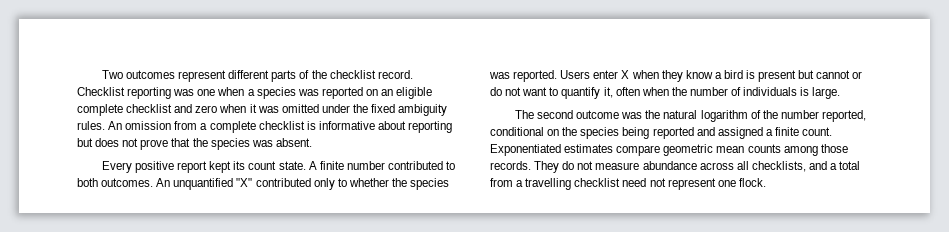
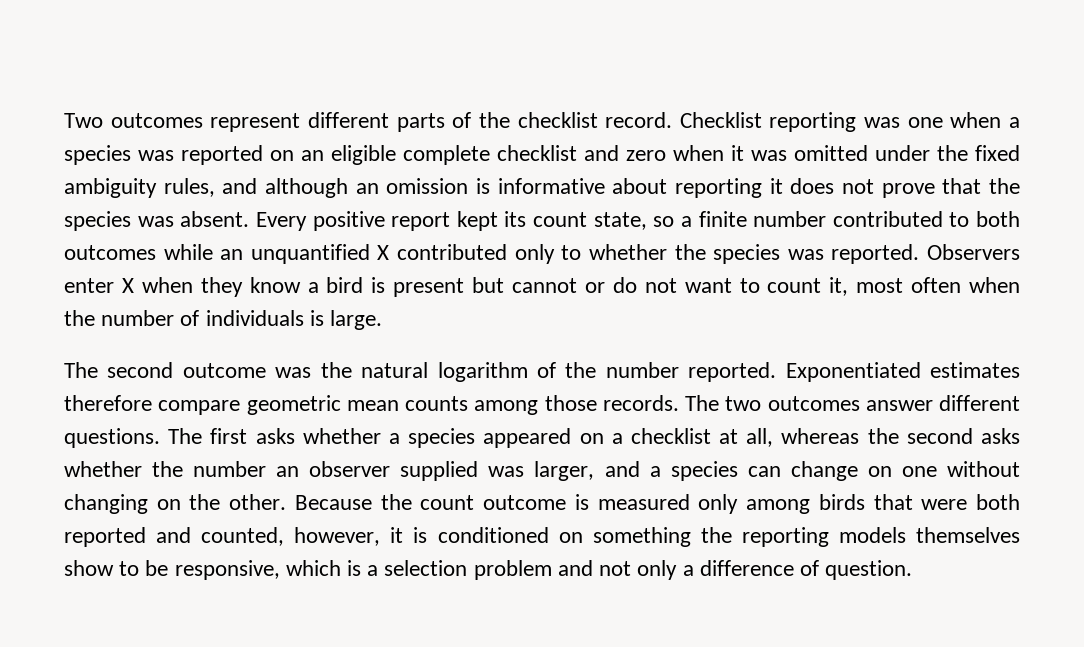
[77,121,305,133] rules. An omission from a complete checklist -> [163,178,469,198] rules, and although an omission
[77,138,93,147] but -> [769,178,783,194] it
(312, 142) // -> (250, 219) none
[278,161,317,170] state. A -> [593,212,692,230] state, so a
[101,178,253,190] outcomes. An unquantified "X" -> [64,244,390,264] outcomes while an unquantified X
[560,70,591,79] Users -> [927,244,1021,260] Observers
[561,87,613,99] quantify it, -> [767,277,904,296] count it, most
[821,110,866,122] [490,127,833,139] reported, conditional on the species being reported and assigned a finite count. -> [688,362,777,382] reported.
(614, 148) none -> [64,395,152,411] therefore
[534,161,861,173] [490,178,766,190] They do not measure abundance across all checklists, and a total from a travelling checklist need not represent one flock. -> [685,395,1020,411] [64,428,1020,448] [64,461,1020,481] [64,494,1021,514] [64,527,1021,547] [64,560,913,580] The two outcomes answer different questions. The first asks whether a species appeared on a checklist at all, whereas the second asks whether the number an observer supplied was larger, and a species can change on one without changing on the other. Because the count outcome is measured only among birds that were both reported and counted, however, it is conditioned on something the reporting models themselves show to be responsive, which is a selection problem and not only a difference of question.

